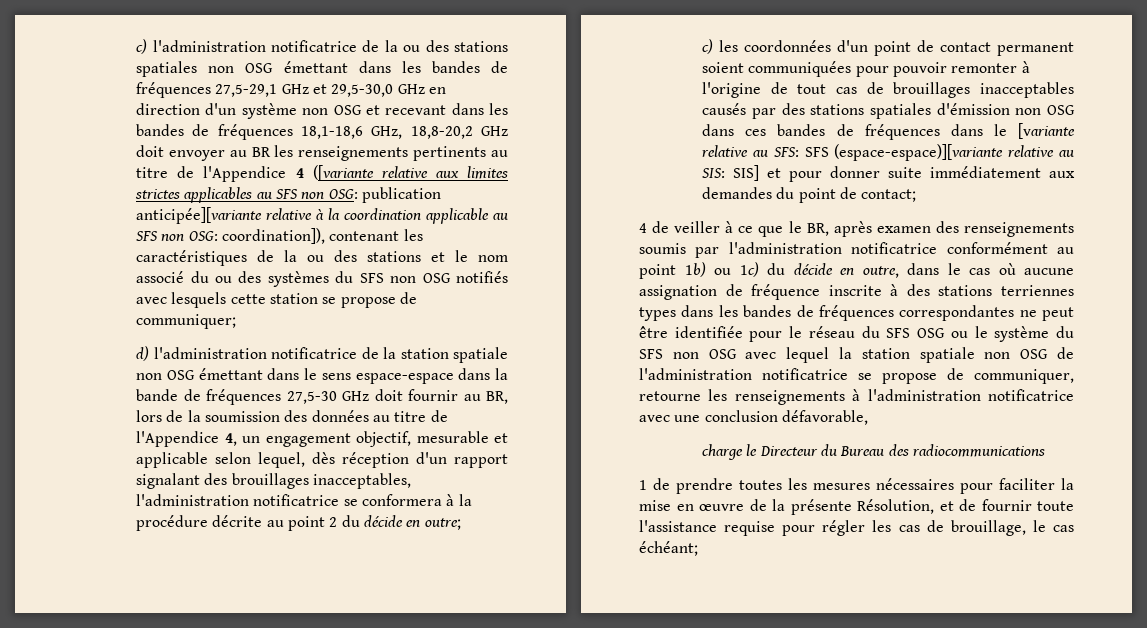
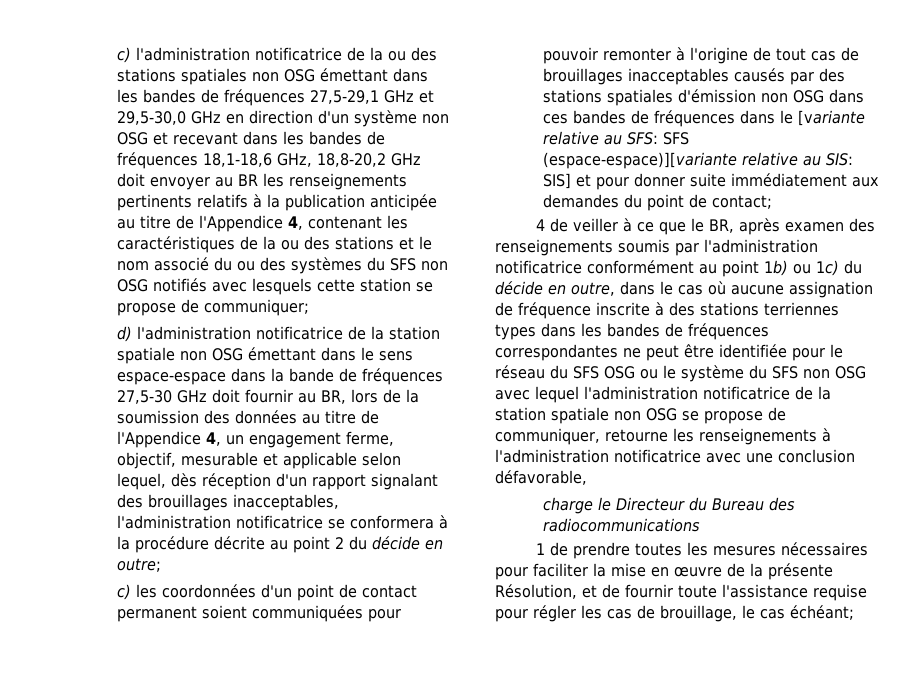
[491,150,509,157] [136,165,508,182] [135,187,442,203] [136,207,508,224] [136,228,326,244] au titre de l'Appendice 4 ([variante relative aux limites strictes applicables au SFS non OSG: publication anticipée][variante relative à la coordination applicable au SFS non OSG: coordination]), -> [196,194,437,211] [116,215,303,232] relatifs à la publication anticipée au titre de l'Appendice 4,
(351, 440) none -> [345,431,394,446] ferme,
[839,347,1074,363] [639,368,848,380] la station spatiale non OSG de l'administration notificatrice -> [584,386,831,400] [495,407,677,424] l'administration notificatrice de la station spatiale non OSG

